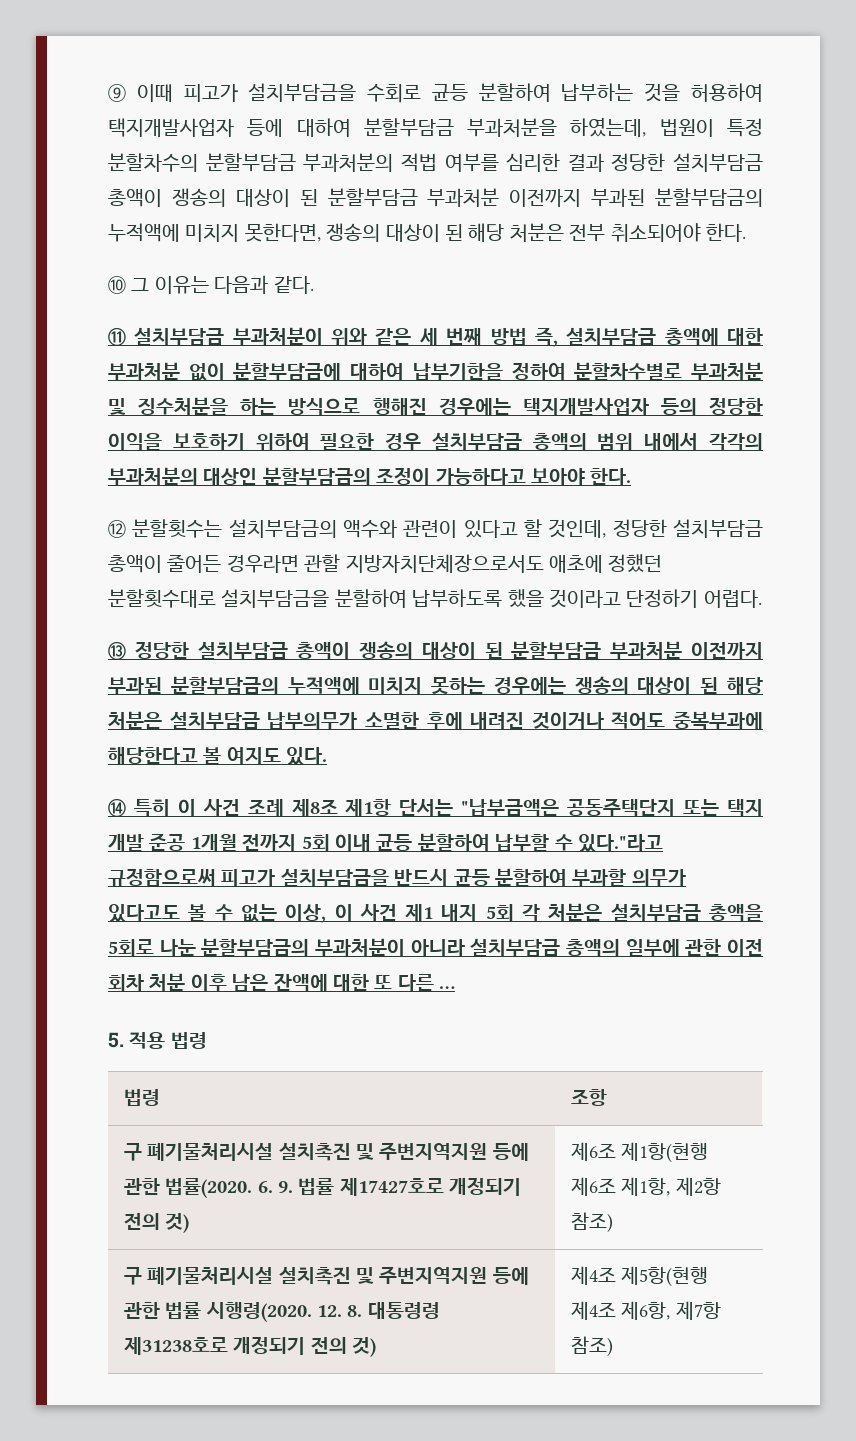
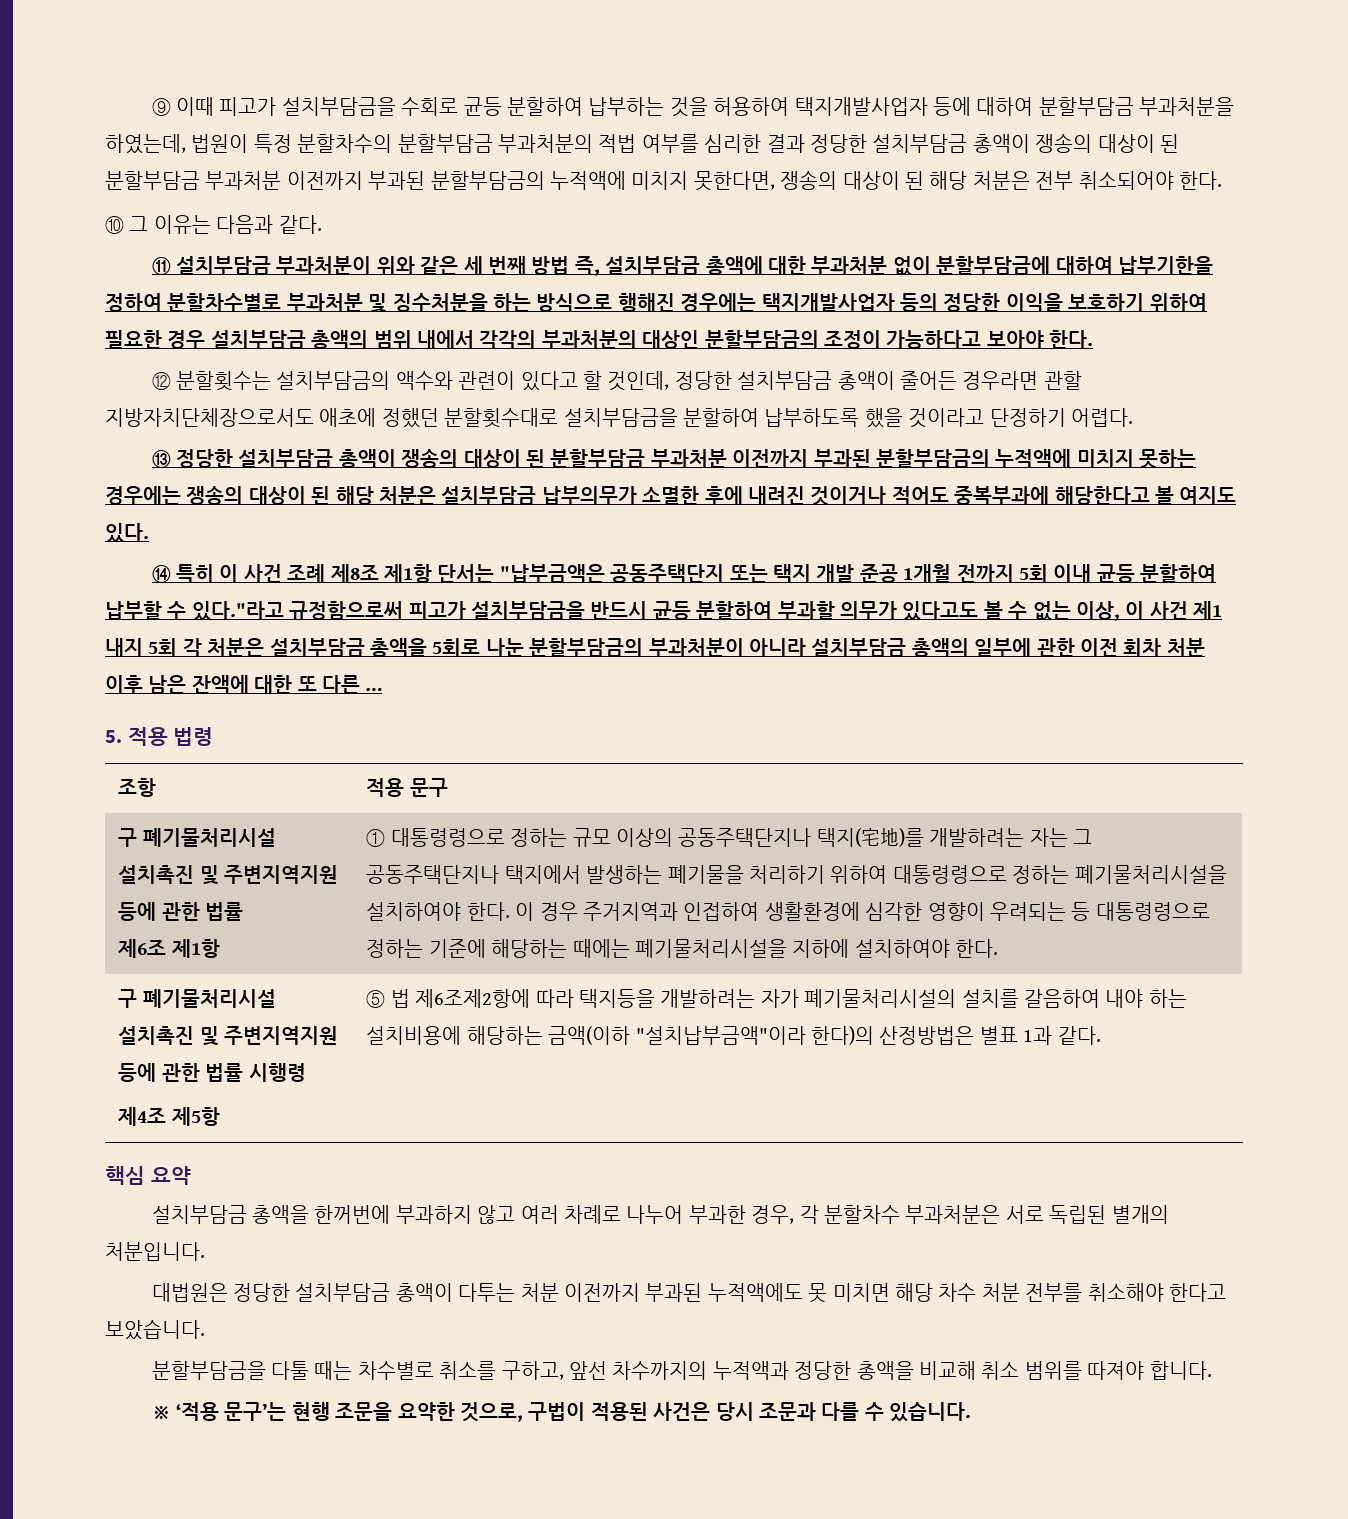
[123,1089,160,1106] [570,1089,607,1106] [123,1142,529,1161] [123,1177,522,1198] [123,1213,190,1233] [570,1142,709,1163] [570,1177,721,1196] [570,1212,613,1233] [123,1266,529,1285] [123,1302,440,1322] [123,1336,377,1357] [570,1266,709,1287] [570,1301,721,1320] [570,1336,613,1357] 법령 | 조항 // 구 폐기물처리시설 설치촉진 및 주변지역지원 등에 관한 법률(2020. 6. 9. 법률 제17427호로 개정되기 전의 것) | 제6조 제1항(현행 제6조 제1항, 제2항 참조) // 구 폐기물처리시설 설치촉진 및 주변지역지원 등에 관한 법률 시행령(2020. 12. 8. 대통령령 제31238호로 개정되기 전의 것) | 제4조 제5항(현행 제4조 제6항, 제7항 참조) -> [118,778,157,797] [366,778,448,797] [118,828,276,847] [118,865,339,885] [118,902,244,921] [118,939,220,958] [366,828,1092,847] [366,865,1227,884] [366,902,1210,921] [366,939,999,958] [118,989,276,1008] [118,1026,339,1046] [118,1063,306,1082] [118,1107,220,1126] [366,989,1187,1008] [366,1026,1101,1045] [105,1166,191,1185] [151,1205,1169,1224] [105,1242,205,1261] [151,1283,1227,1303] [105,1319,205,1340] [151,1361,1212,1380] [151,1402,972,1422] 조항 | 적용 문구 // 구 폐기물처리시설 설치촉진 및 주변지역지원 등에 관한 법률 // 제6조 제1항 | ① 대통령령으로 정하는 규모 이상의 공동주택단지나 택지(宅地)를 개발하려는 자는 그 공동주택단지나 택지에서 발생하는 폐기물을 처리하기 위하여 대통령령으로 정하는 폐기물처리시설을 설치하여야 한다. 이 경우 주거지역과 인접하여 생활환경에 심각한 영향이 우려되는 등 대통령령으로 정하는 기준에 해당하는 때에는 폐기물처리시설을 지하에 설치하여야 한다. // 구 폐기물처리시설 설치촉진 및 주변지역지원 등에 관한 법률 시행령 // 제4조 제5항 | ⑤ 법 제6조제2항에 따라 택지등을 개발하려는 자가 폐기물처리시설의 설치를 갈음하여 내야 하는 설치비용에 해당하는 금액(이하 "설치납부금액"이라 한다)의 산정방법은 별표 1과 같다. // 핵심 요약 // 설치부담금 총액을 한꺼번에 부과하지 않고 여러 차례로 나누어 부과한 경우, 각 분할차수 부과처분은 서로 독립된 별개의 처분입니다. // 대법원은 정당한 설치부담금 총액이 다투는 처분 이전까지 부과된 누적액에도 못 미치면 해당 차수 처분 전부를 취소해야 한다고 보았습니다. // 분할부담금을 다툴 때는 차수별로 취소를 구하고, 앞선 차수까지의 누적액과 정당한 총액을 비교해 취소 범위를 따져야 합니다. // ※ ‘적용 문구’는 현행 조문을 요약한 것으로, 구법이 적용된 사건은 당시 조문과 다를 수 있습니다.

